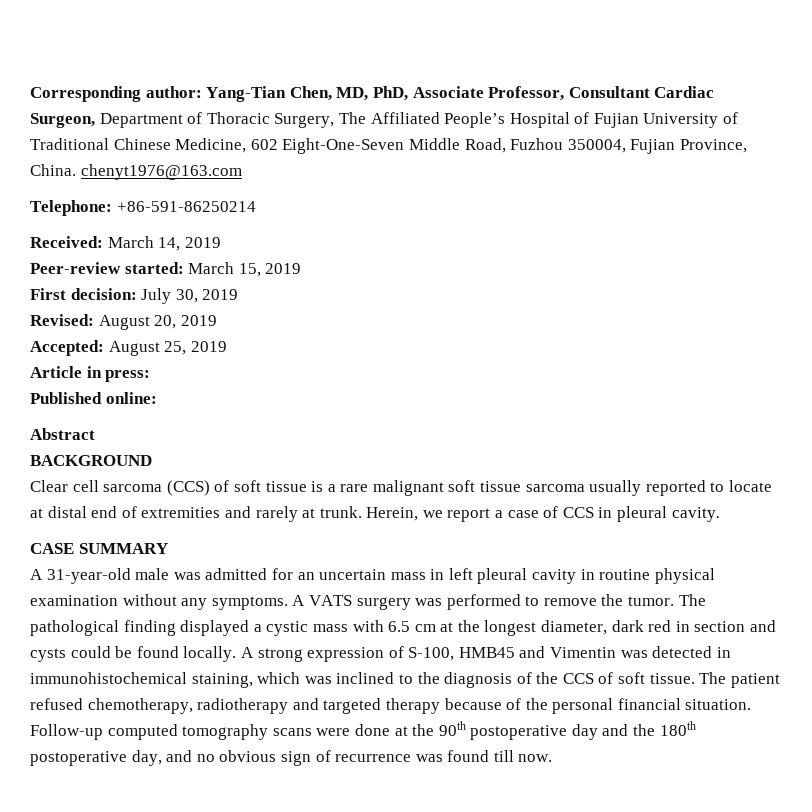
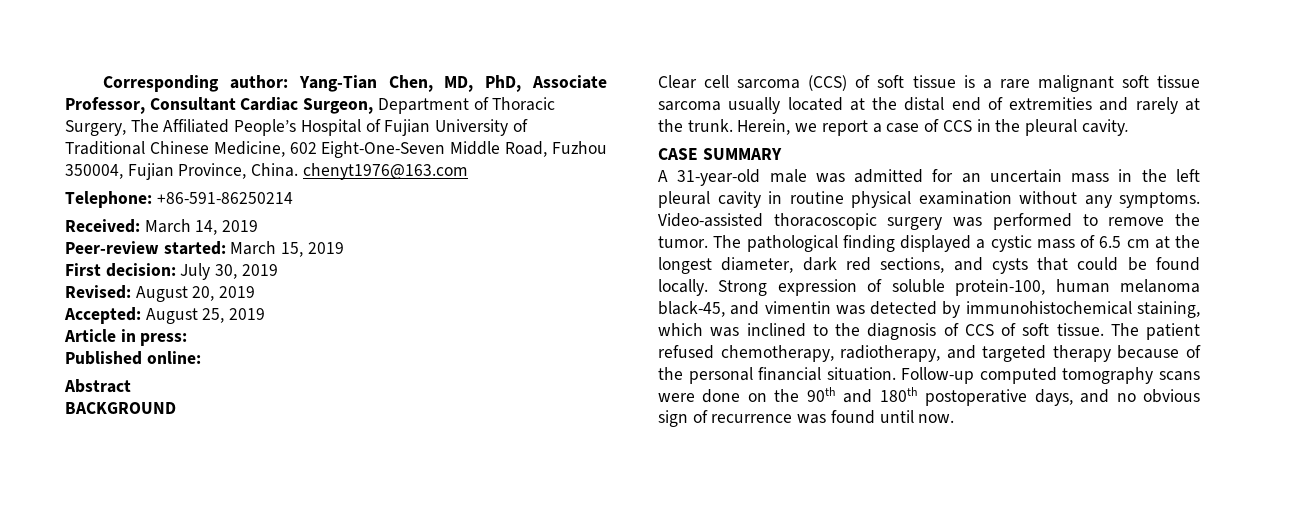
[645,480,773,496] [30,508,43,518] reported to locate at -> [787,97,898,111] located at the
(316, 513) none -> [658,119,683,132] the
(613, 512) none -> [995,119,1021,132] the
(445, 574) none -> [1141,169,1167,182] the
[292,595,352,606] A VATS -> [658,213,877,230] Video-assisted thoracoscopic
[352,620,384,632] with -> [1080,235,1095,248] of
[675,621,746,632] in section -> [880,257,945,273] sections,
(66, 655) none -> [1037,257,1069,271] that
[240,646,617,662] A strong expression of S-100, HMB45 and Vimentin -> [718,279,1200,296] [658,301,831,317] Strong expression of soluble protein-100, human melanoma black-45, and vimentin
[716,647,731,658] in -> [942,301,961,318] by
[536,672,559,684] the -> (959, 329) none
[197,698,289,714] radiotherapy -> [840,345,941,362] radiotherapy,
[394,726,408,736] at -> [747,393,767,402] on
[470,724,656,740] postoperative day and the -> [843,389,873,403] and
[131,750,162,766] day, -> [1034,389,1073,406] days,
[493,750,514,762] till -> [879,410,914,423] until

